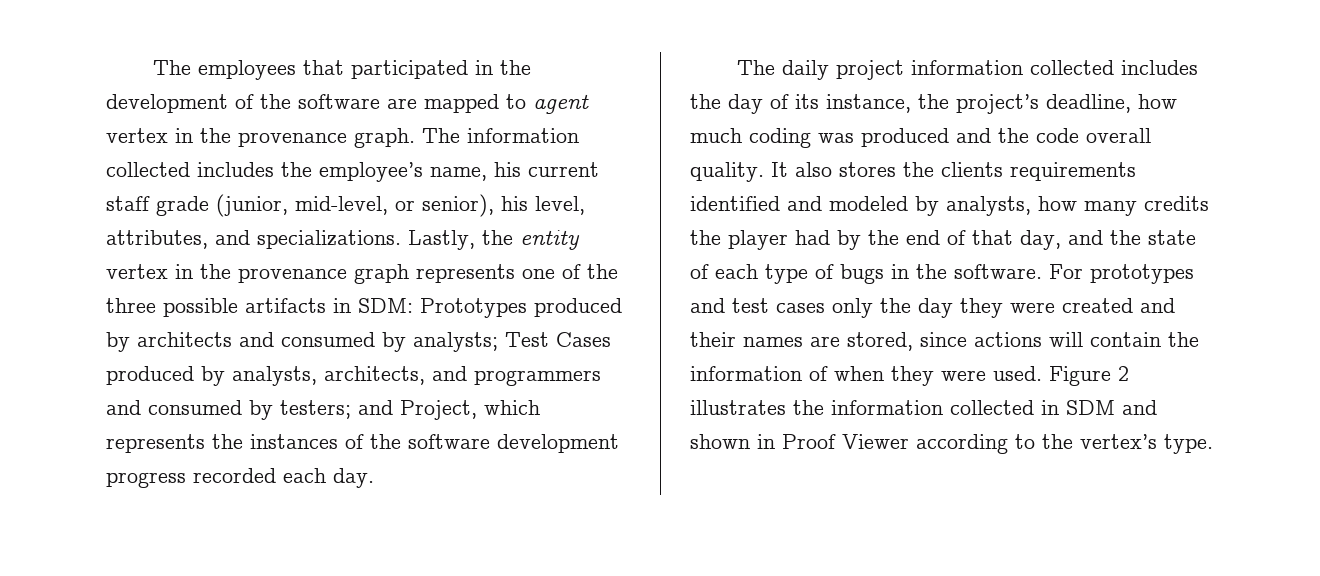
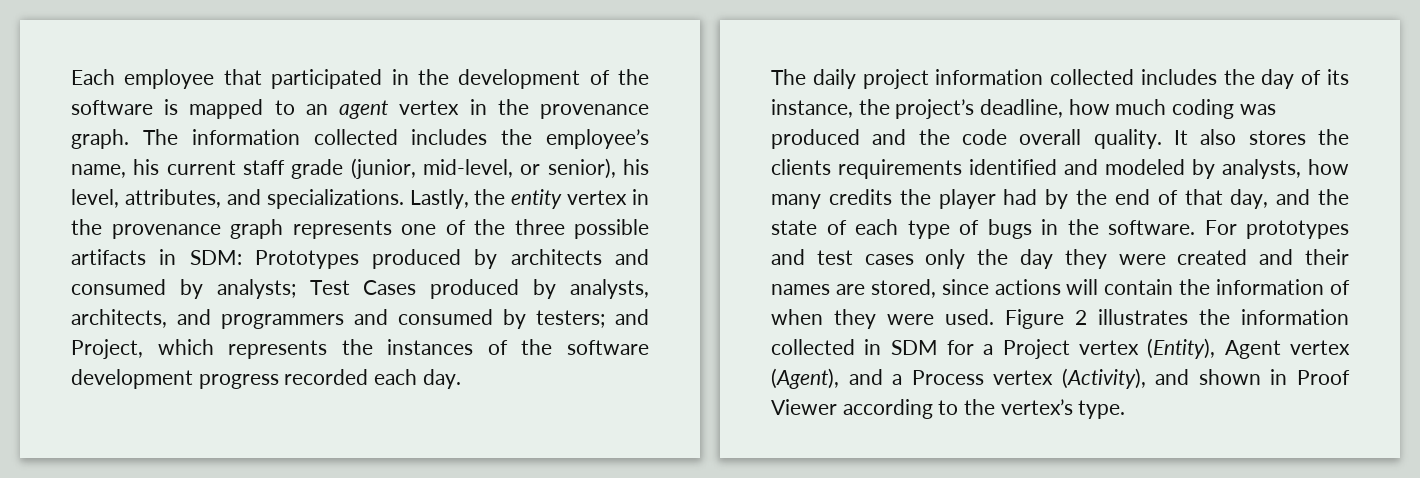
[153,60,297,80] The employees -> [71,69,215,89] Each employee
[387,98,417,109] are -> [164,99,179,115] is
(526, 101) none -> [305,104,328,115] an
(1115, 407) none -> [947,338,1350,359] [771,368,1146,389] for a Project vertex (Entity), Agent vertex (Agent), and a Process vertex (Activity),

